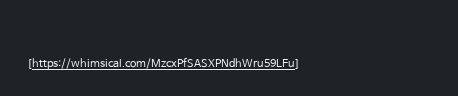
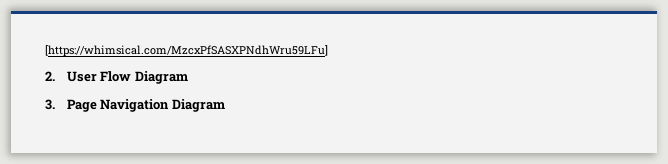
(300, 63) none -> [45,71,188,84] [45,99,225,112] // 2. User Flow Diagram // 3. Page Navigation Diagram

